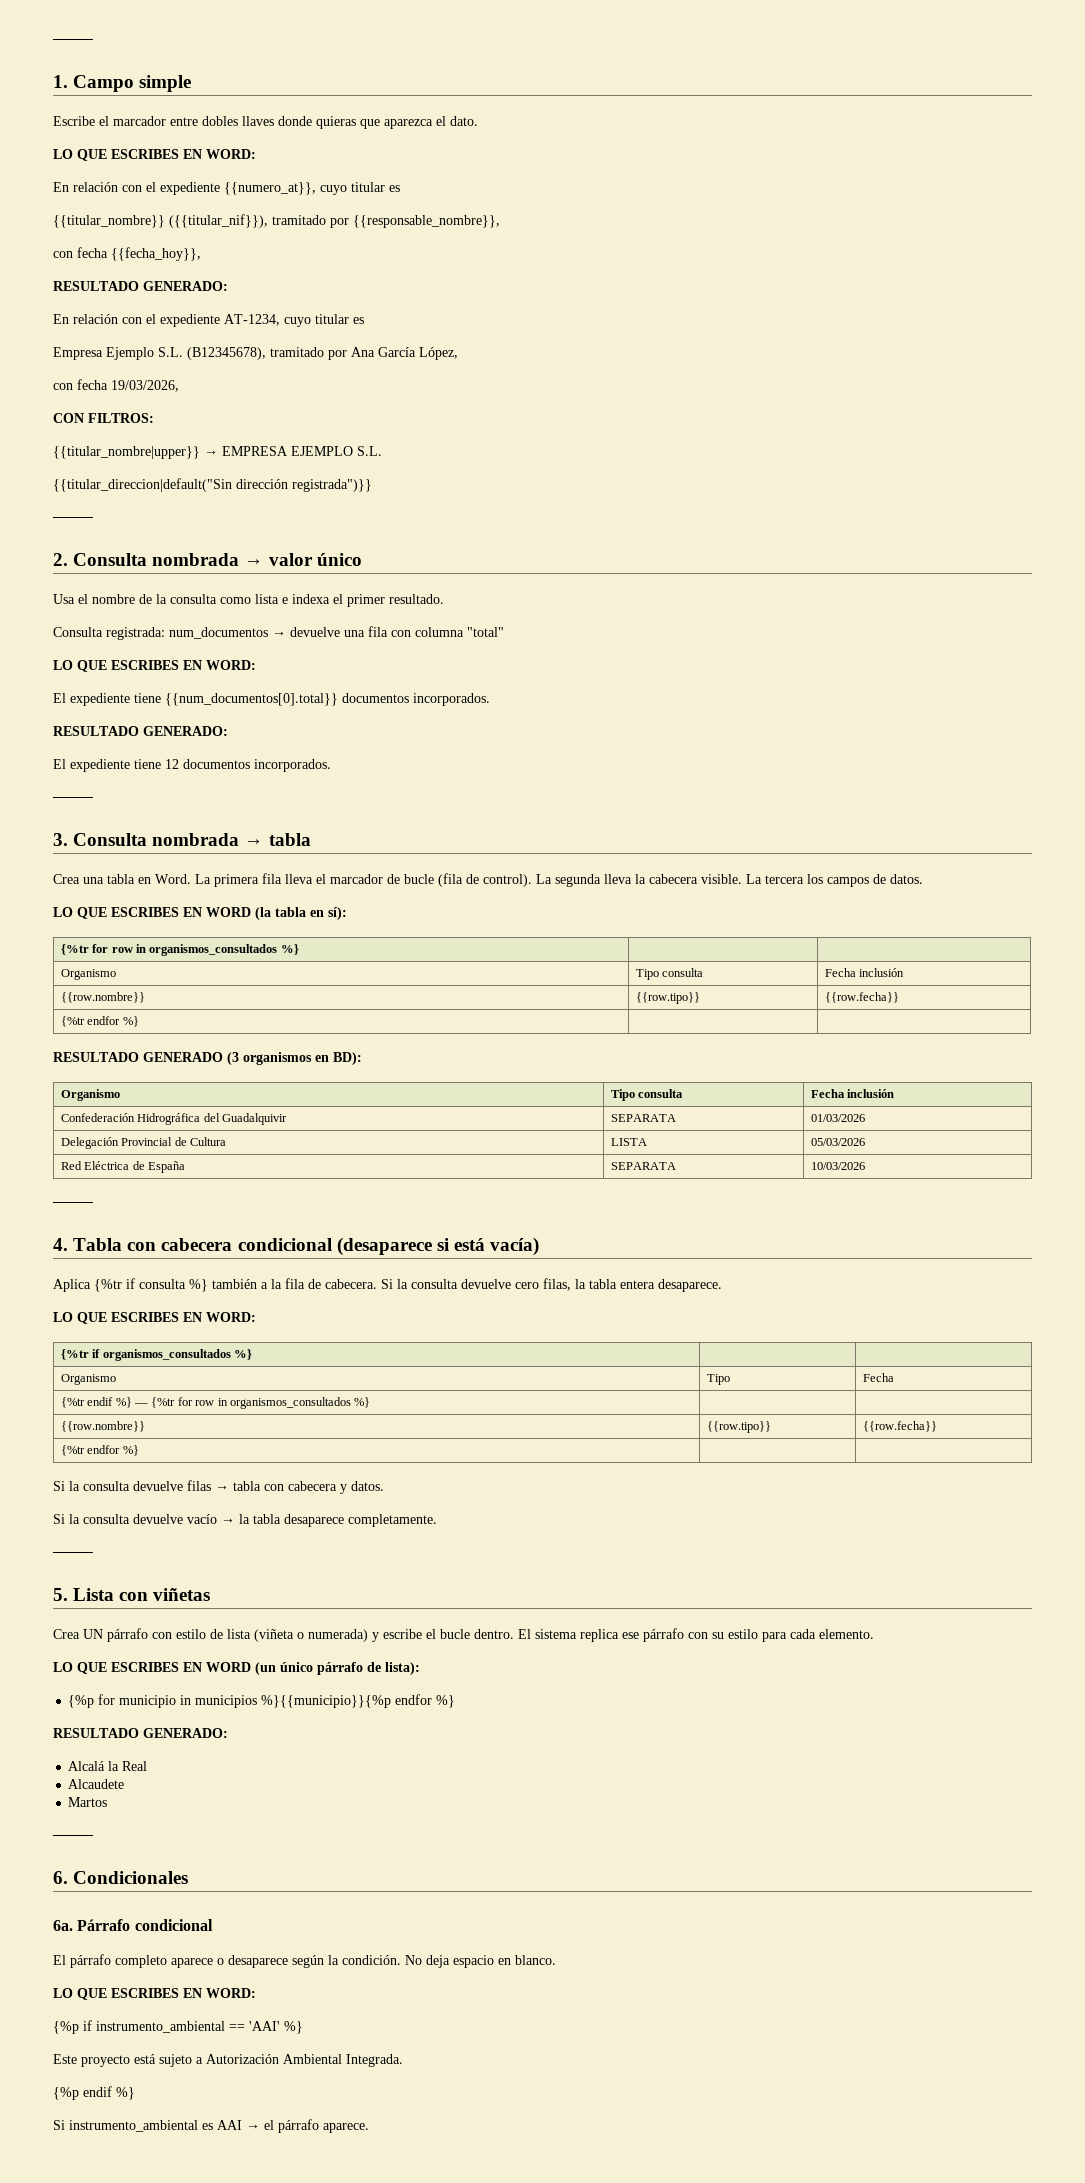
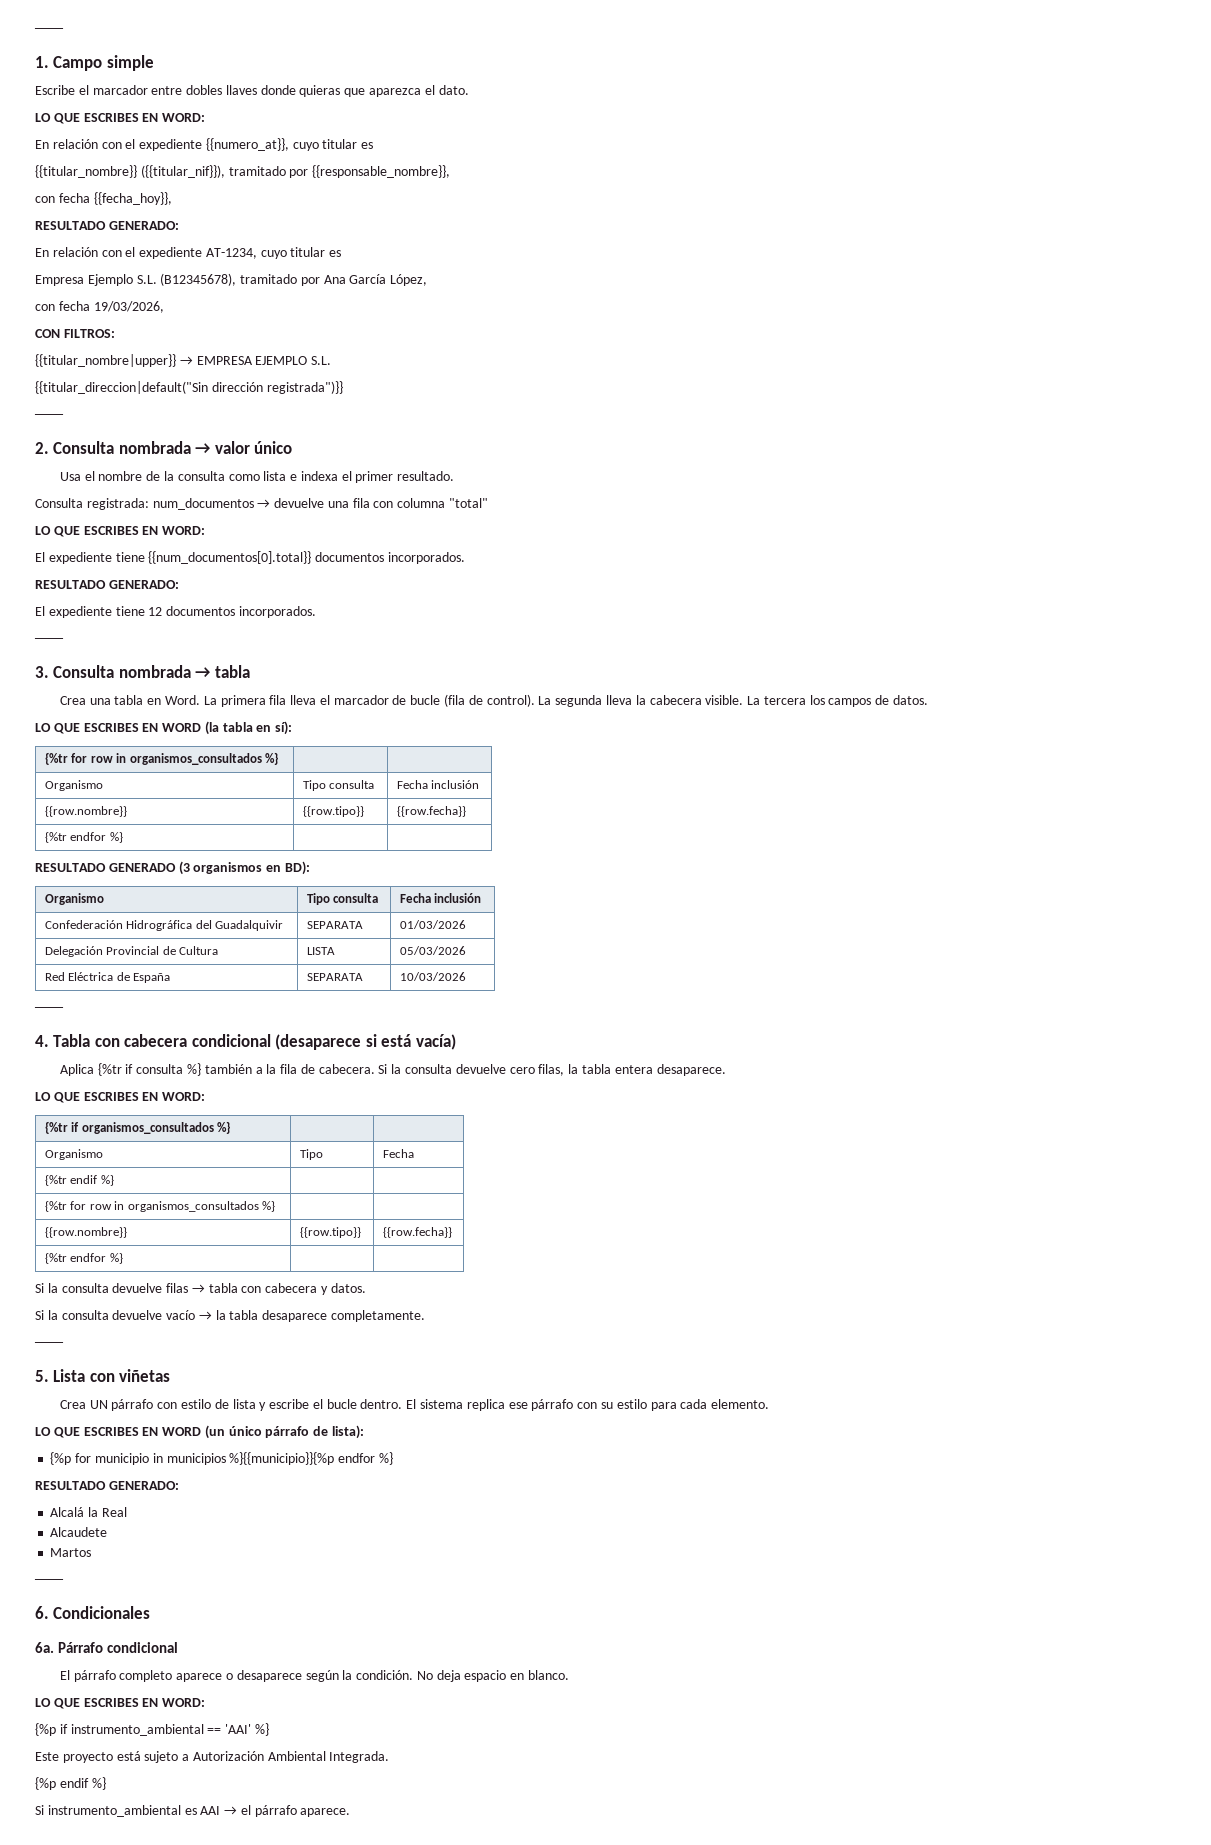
[134,1403,149,1406] — -> (114, 1180) | | //
[254,1629,368,1642] (viñeta o numerada) -> (256, 1404) none

